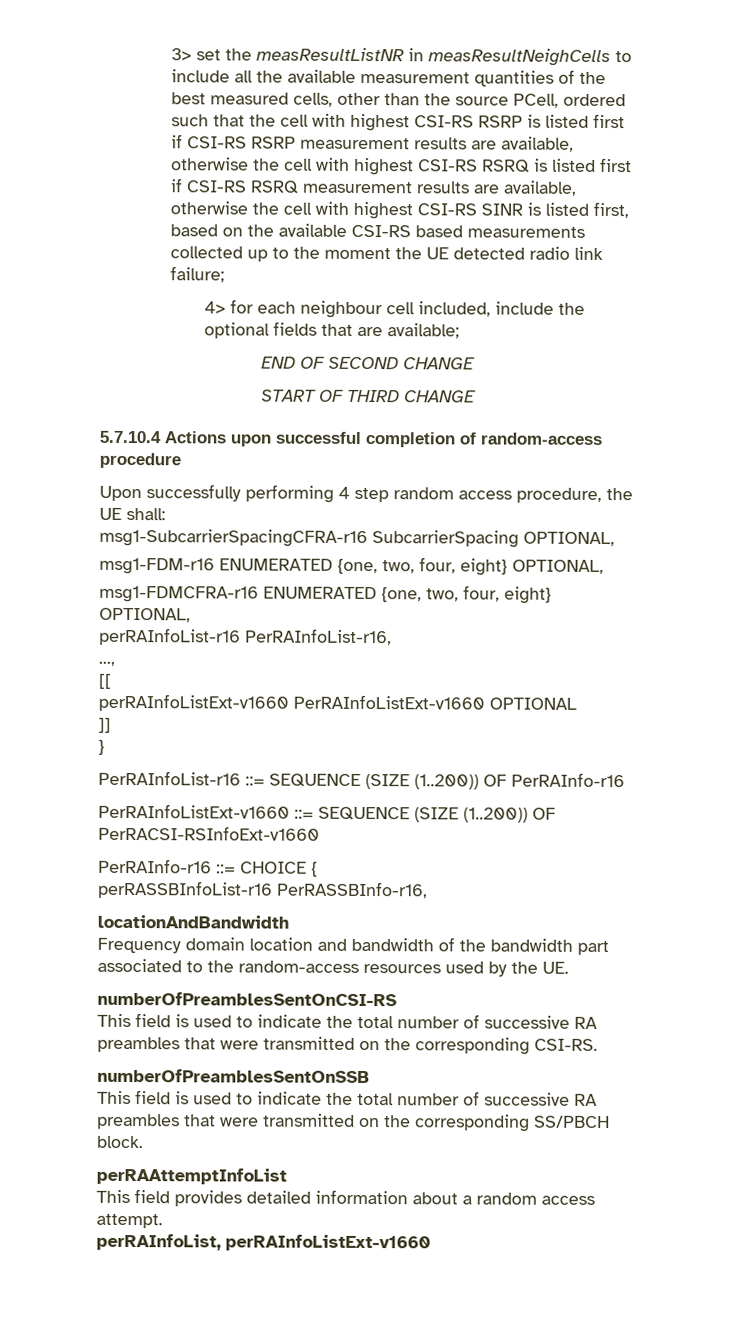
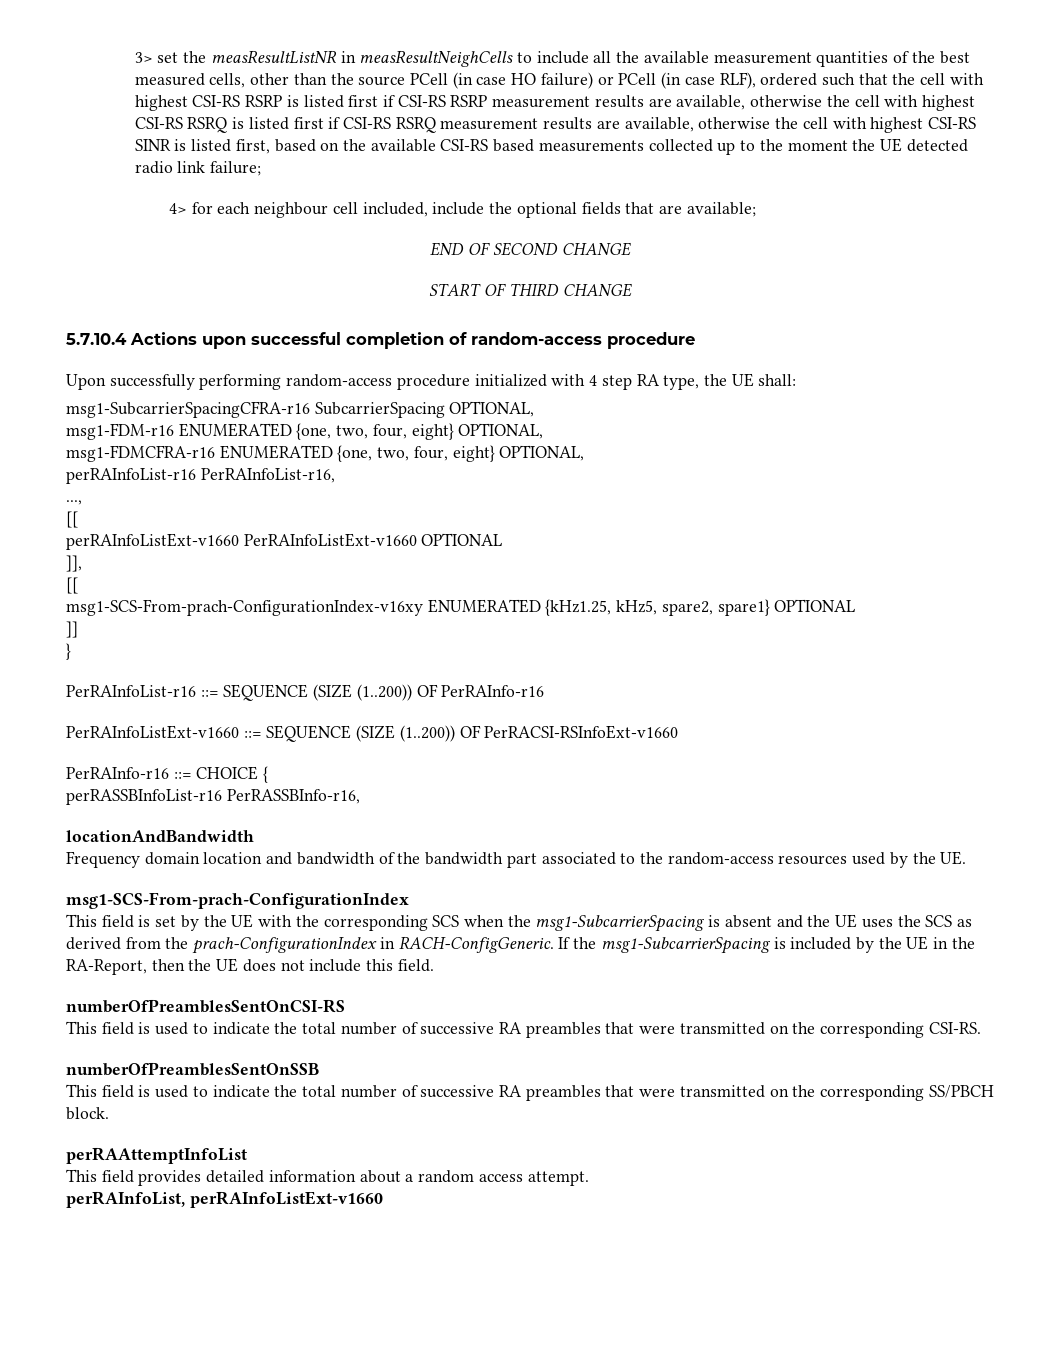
[512,93,559,108] PCell, -> [410,72,756,89] PCell (in case HO failure) or PCell (in case RLF),
[338,486,602,503] 4 step random access procedure, -> [286,374,700,390] random-access procedure initialized with 4 step RA type,
(577, 703) none -> [66,555,82,572] [66,577,78,594] [66,599,856,616] // ]], // [[ // msg1-SCS-From-prach-ConfigurationIndex-v16xy ENUMERATED {kHz1.25, kHz5, spare2, spare1} OPTIONAL
(569, 967) none -> [66,892,409,909] [66,914,972,932] [66,936,975,954] [66,958,434,975] // msg1-SCS-From-prach-ConfigurationIndex // This field is set by the UE with the corresponding SCS when the msg1-SubcarrierSpacing is absent and the UE uses the SCS as derived from the prach-ConfigurationIndex in RACH-ConfigGeneric. If the msg1-SubcarrierSpacing is included by the UE in the RA-Report, then the UE does not include this field.

